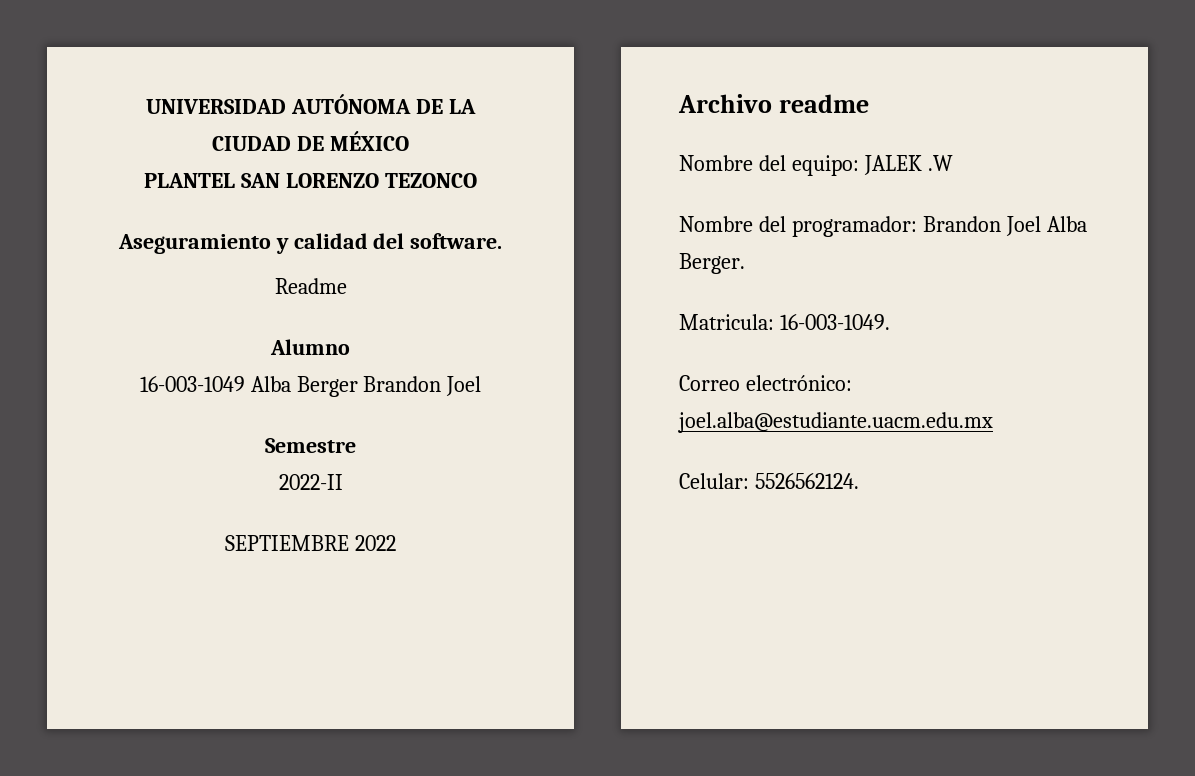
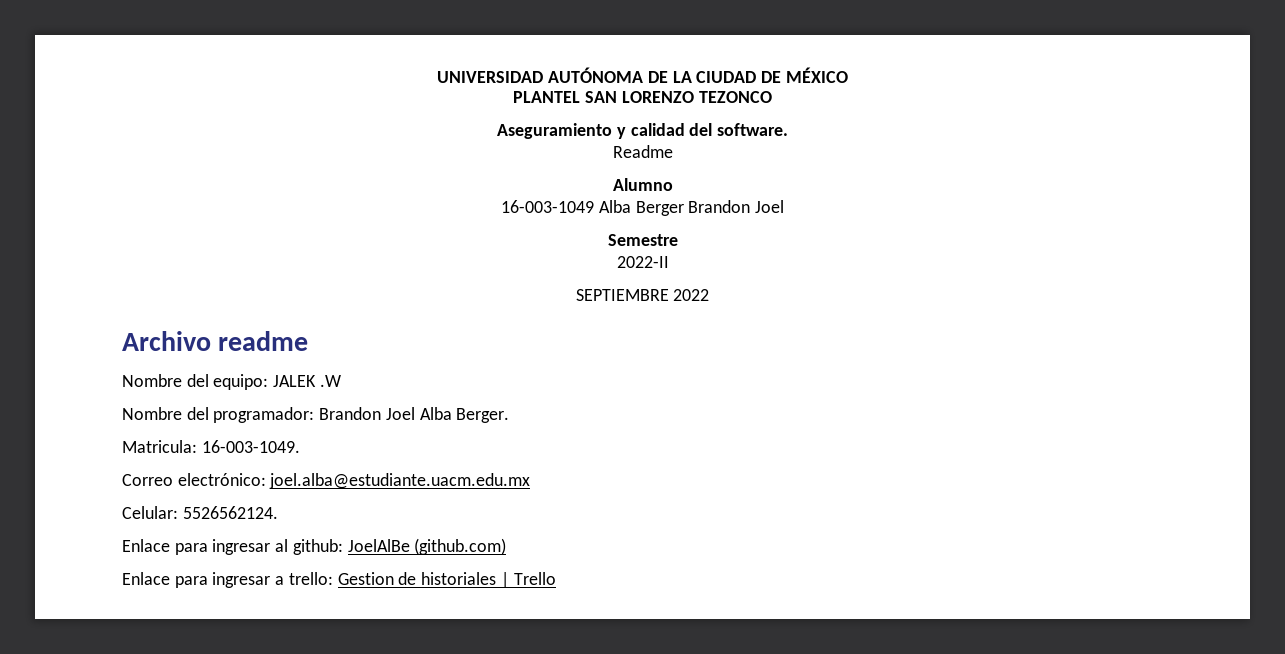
(859, 481) none -> [122,538,507,555] [122,572,556,588] // Enlace para ingresar al github: JoelAlBe (github.com) // Enlace para ingresar a trello: Gestion de historiales | Trello

